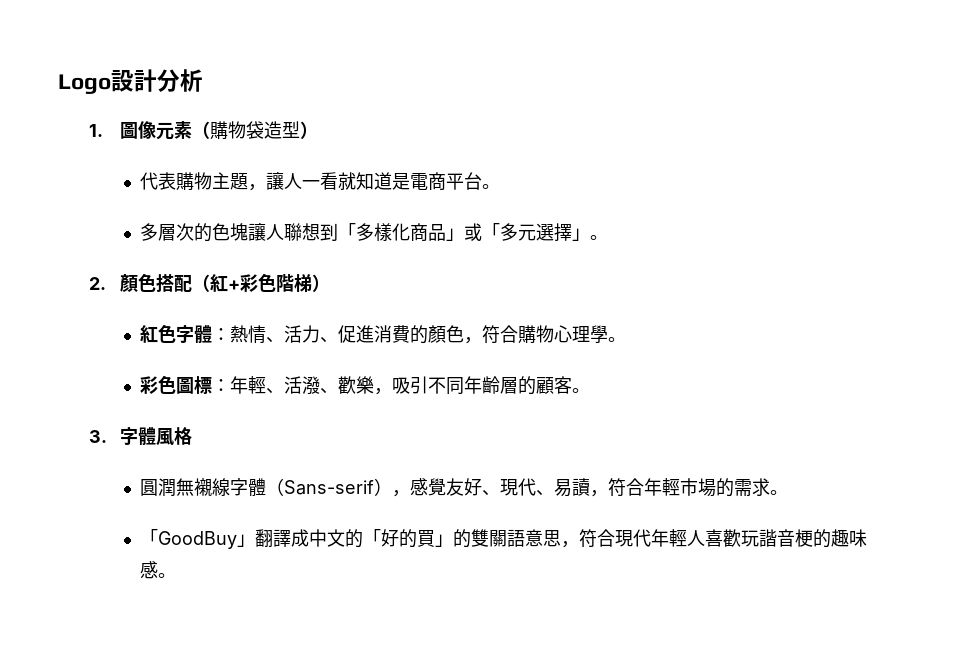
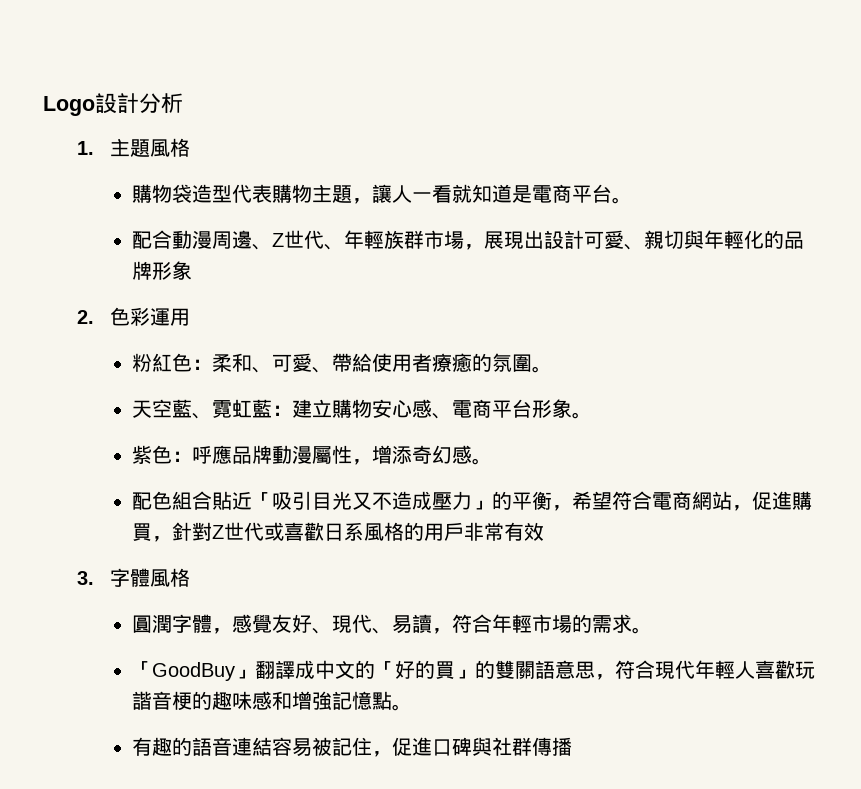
[120,121,211,140] 圖像元素（ -> [110,138,191,157] 主題風格 //
[300,121,319,139] ） // -> (233, 194) none
[140,223,609,242] [89,273,331,293] [140,324,627,344] [140,375,591,395] 多層次的色塊讓人聯想到「多樣化商品」或「多元選擇」。 // 2.顏色搭配（紅+彩色階梯） // 紅色字體：熱情、活力、促進消費的顏色，符合購物心理學。 // 彩色圖標：年輕、活潑、歡樂，吸引不同年齡層的顧客。 -> [132,230,805,250] [132,261,193,280] [76,307,191,326] [132,353,553,373] [132,399,593,419] [132,445,493,465] [132,491,813,511] [132,522,545,542] 配合動漫周邊、Z世代、年輕族群市場，展現出設計可愛、親切與年輕化的品牌形象 // 2.色彩運用 // 粉紅色：柔和、可愛、帶給使用者療癒的氛圍。 // 天空藍、霓虹藍：建立購物安心感、電商平台形象。 // 紫色：呼應品牌動漫屬性，增添奇幻感。 // 配色組合貼近「吸引目光又不造成壓力」的平衡，希望符合電商網站，促進購買，針對Z世代或喜歡日系風格的用戶非常有效
[176,478,393,496] 無襯線字體（Sans-serif） -> [172,614,213,633] 字體
[158,573,177,578] 。 -> [272,691,413,711] [132,737,573,757] 和增強記憶點。 // 有趣的語音連結容易被記住，促進口碑與社群傳播

